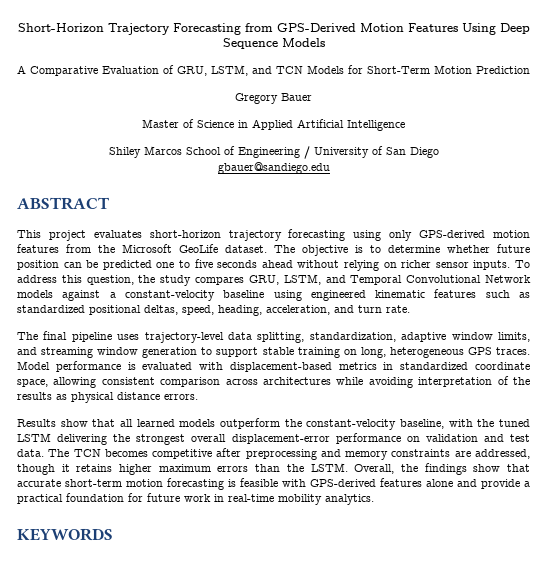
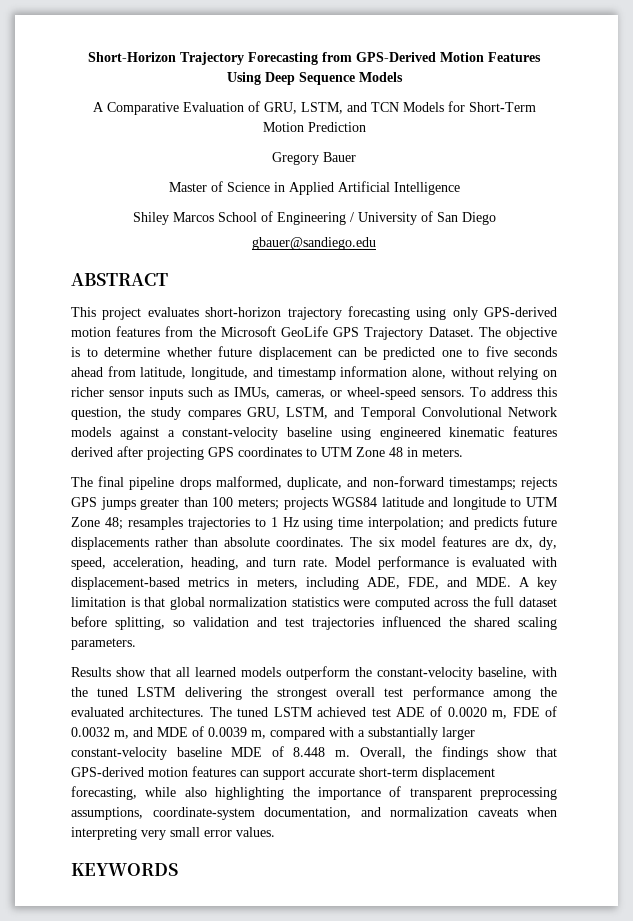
[225,245,267,253] dataset. -> [333,327,474,340] GPS Trajectory Dataset.
[17,260,59,270] position -> [258,347,332,360] displacement
(293, 264) none -> [107,366,446,380] from latitude, longitude, and timestamp information alone,
[473,260,511,270] inputs. -> [149,387,465,400] inputs such as IMUs, cameras, or wheel-speed sensors.
[485,290,530,298] [17,305,410,316] [17,331,530,343] [17,347,530,358] such as standardized positional deltas, speed, heading, acceleration, and turn rate. // The final pipeline uses trajectory-level data splitting, standardization, adaptive window limits, and streaming window generation to support stable training on long, heterogeneous GPS traces. -> [71,446,463,460] [71,476,557,490] [71,497,558,510] [71,516,557,530] [71,536,557,550] [71,557,328,570] derived after projecting GPS coordinates to UTM Zone 48 in meters. // The final pipeline drops malformed, duplicate, and non-forward timestamps; rejects GPS jumps greater than 100 meters; projects WGS84 latitude and longitude to UTM Zone 48; resamples trajectories to 1 Hz using time interpolation; and predicts future displacements rather than absolute coordinates. The six model features are dx, dy, speed, acceleration, heading, and turn rate.
[400,362,530,370] [17,376,530,388] [17,392,198,403] standardized coordinate space, allowing consistent comparison across architectures while avoiding interpretation of the results as physical distance errors. -> [256,577,557,590] [71,596,557,610] [71,616,557,630] [71,638,136,650] meters, including ADE, FDE, and MDE. A key limitation is that global normalization statistics were computed across the full dataset before splitting, so validation and test trajectories influenced the shared scaling parameters.
[231,433,531,444] [17,448,530,460] [17,463,348,475] displacement-error performance on validation and test data. The TCN becomes competitive after preprocessing and memory constraints are addressed, though it retains higher maximum errors than the LSTM. -> [384,686,557,700] [71,706,557,719] [71,726,475,740] [71,746,350,760] test performance among the evaluated architectures. The tuned LSTM achieved test ADE of 0.0020 m, FDE of 0.0032 m, and MDE of 0.0039 m, compared with a substantially larger constant-velocity baseline MDE of 8.448 m.
[17,478,530,490] [17,493,374,505] accurate short-term motion forecasting is feasible with GPS-derived features alone and provide a practical foundation for future work in real-time mobility analytics. -> [71,766,495,780] [71,786,557,800] [71,807,557,820] [71,827,275,840] GPS-derived motion features can support accurate short-term displacement forecasting, while also highlighting the importance of transparent preprocessing assumptions, coordinate-system documentation, and normalization caveats when interpreting very small error values.

